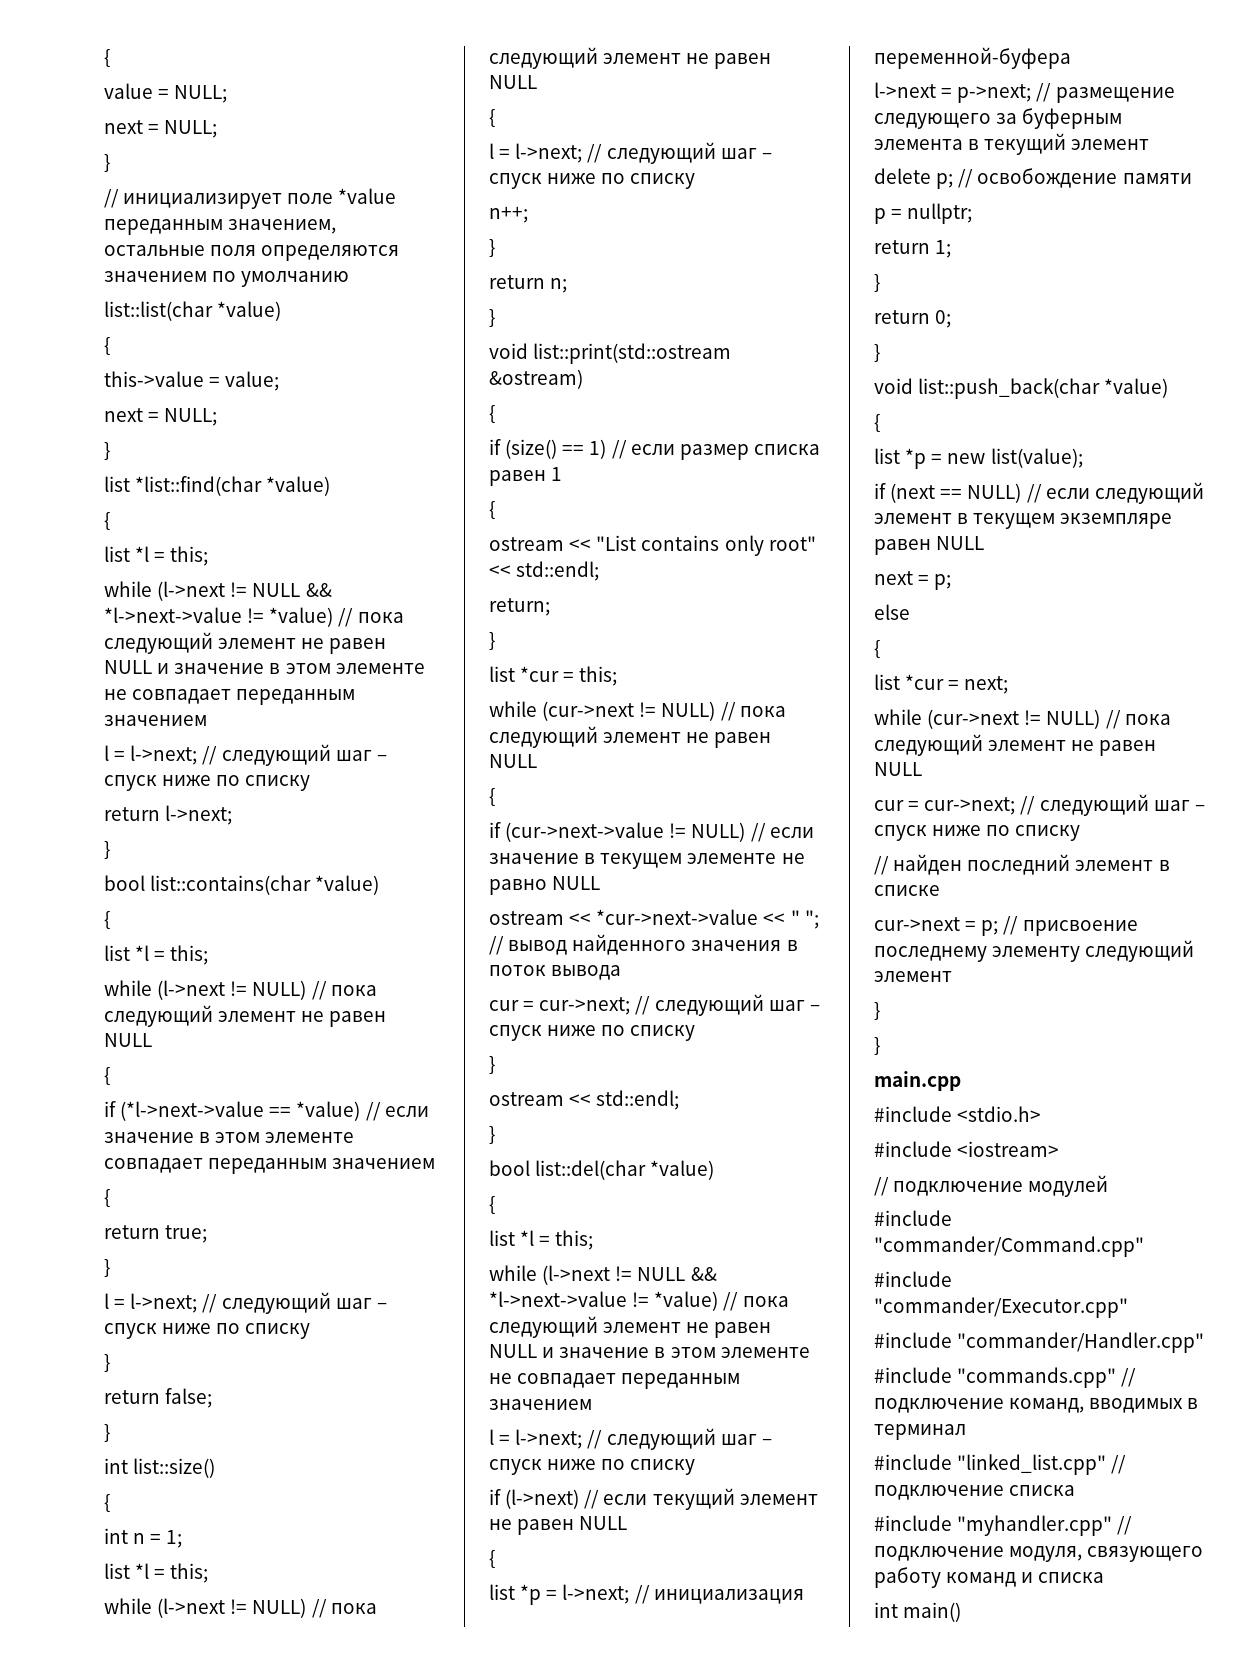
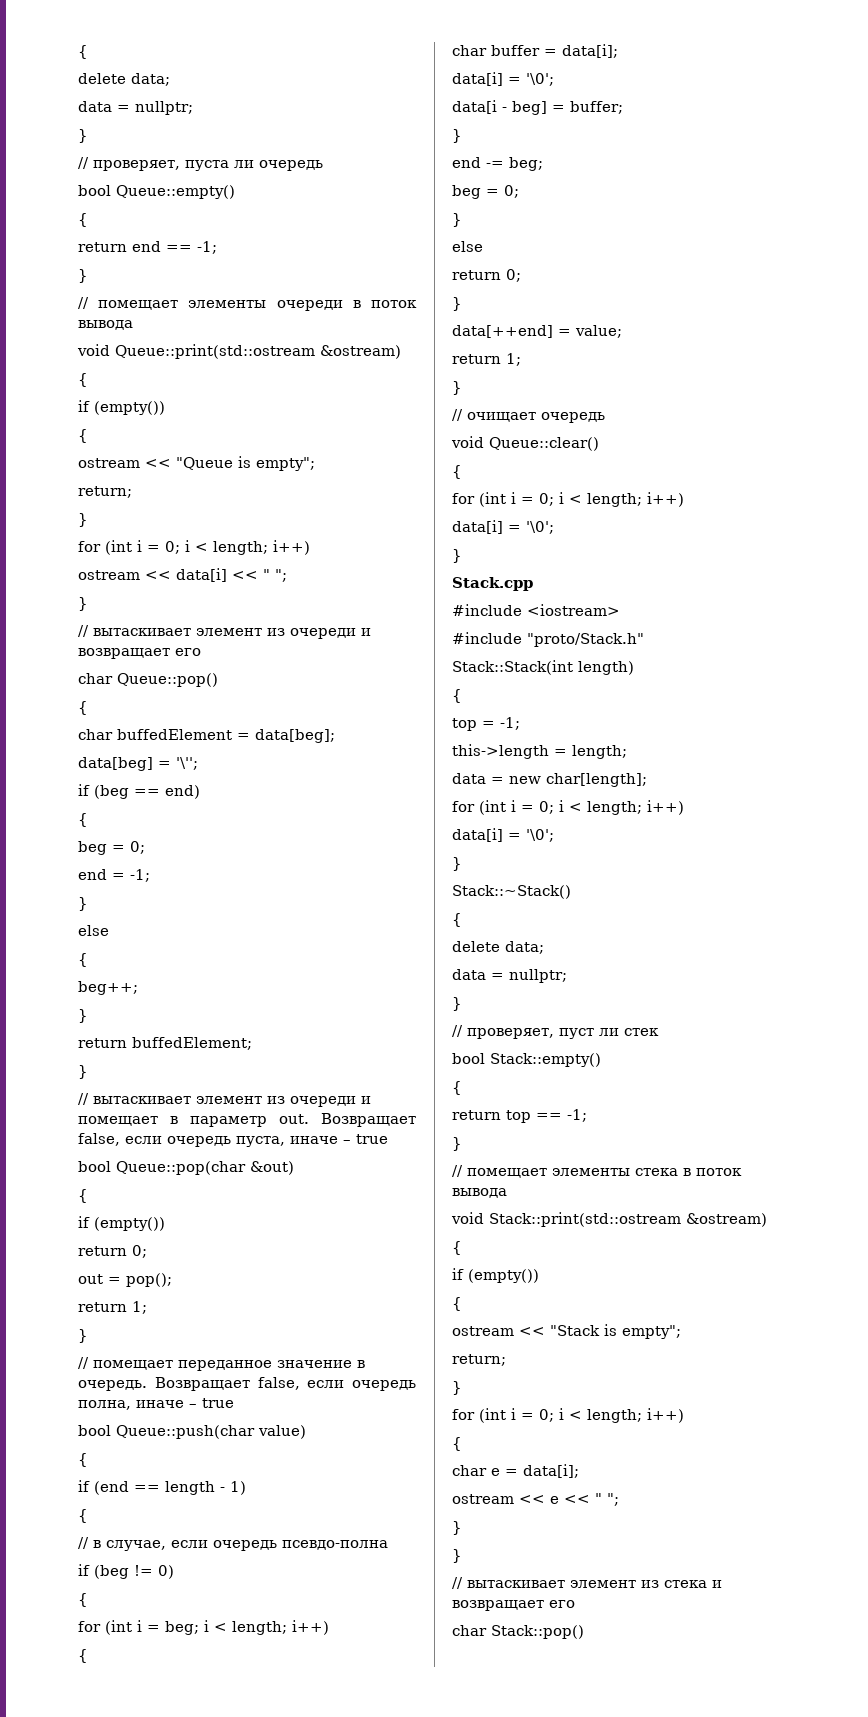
[104,49,110,67] [104,83,228,103] [104,120,218,138] [104,154,110,172] [104,188,397,209] [104,219,337,235] [104,245,400,261] [104,271,350,287] [104,301,282,321] [104,337,110,355] [104,371,280,391] [104,408,218,426] [104,442,110,460] [104,476,331,496] [104,512,110,530] [104,546,209,566] [104,581,332,601] [104,607,404,627] [104,632,387,654] [104,660,425,674] [104,689,356,705] [104,715,207,726] [104,744,387,766] [104,775,311,791] [104,805,233,825] [104,841,110,859] [104,875,380,895] [104,911,110,929] [104,945,209,965] [104,980,377,1000] [104,1005,387,1027] [104,1033,152,1047] [104,1067,110,1085] [104,1101,429,1121] [104,1132,355,1143] [104,1158,436,1174] [104,1189,110,1207] [104,1225,208,1243] [104,1259,110,1277] [104,1292,387,1314] [104,1323,311,1339] [104,1354,110,1372] [104,1388,213,1408] [104,1424,110,1442] [104,1458,216,1478] [104,1494,110,1512] [104,1528,183,1548] [104,1563,209,1583] [104,1598,377,1618] [489,47,772,69] [489,75,537,89] [489,109,495,127] [489,142,772,164] [489,173,696,189] [489,206,528,223] [489,239,495,257] [489,275,568,293] [489,309,495,327] [489,343,732,364] [489,369,583,389] [489,405,495,423] [489,439,820,460] [489,467,563,486] [489,501,495,519] [489,535,816,556] [489,561,600,581] [489,598,550,616] [489,632,495,650] [489,666,618,686] [489,701,786,721] [489,726,772,748] [489,754,537,768] [489,788,495,806] [489,822,814,842] [489,853,805,869] [489,876,601,895] [489,909,819,929] [489,934,798,955] [489,965,622,980] [489,994,820,1016] [489,1025,696,1041] [489,1056,495,1074] [489,1090,680,1110] [489,1126,495,1144] [489,1160,715,1180] [489,1196,495,1214] [489,1230,594,1250] [489,1265,717,1285] [489,1291,789,1311] [489,1316,772,1338] [489,1344,810,1358] [489,1373,741,1389] [489,1399,592,1410] [489,1428,772,1450] [489,1459,696,1475] [489,1488,818,1510] [489,1516,628,1535] [489,1550,495,1568] [489,1584,804,1605] [874,47,1071,69] [874,82,1175,103] [874,108,1123,129] [874,133,1150,155] [874,168,1192,189] [874,203,973,224] [874,240,952,258] [874,274,880,292] [874,310,952,328] [874,344,880,362] [874,378,1169,399] [874,414,880,432] [874,448,1083,469] [874,482,1204,504] [874,513,1173,529] [874,536,985,555] [874,571,952,590] [874,604,910,620] [874,640,880,658] [874,674,1009,694] [874,709,1171,729] [874,734,1157,756] [874,762,922,776] [874,794,1205,816] [874,825,1081,841] [874,854,1170,875] [874,885,940,896] [874,916,1138,936] [874,940,1195,962] [874,971,952,982] [874,1002,880,1020] [874,1037,880,1055] [874,1071,961,1091] [874,1106,1042,1122] [874,1141,1060,1157] [874,1175,1109,1197] [874,1210,952,1226] [874,1236,1144,1257] [874,1271,952,1287] [874,1297,1128,1318] [874,1332,1205,1353] [874,1367,1137,1388] [874,1398,1199,1413] [874,1424,966,1440] [874,1454,1127,1475] [874,1485,1076,1500] [874,1515,1133,1536] [874,1546,1204,1562] [874,1567,1105,1588] [874,1602,962,1622] { // value = NULL; // next = NULL; // } // // инициализирует поле *value переданным значением, остальные поля определяются значением по умолчанию // list::list(char *value) // { // this->value = value; // next = NULL; // } // list *list::find(char *value) // { // list *l = this; // while (l->next != NULL && *l->next->value != *value) // пока следующий элемент не равен NULL и значение в этом элементе не совпадает переданным значением // l = l->next; // следующий шаг – спуск ниже по списку // return l->next; // } // bool list::contains(char *value) // { // list *l = this; // while (l->next != NULL) // пока следующий элемент не равен NULL // { // if (*l->next->value == *value) // если значение в этом элементе совпадает переданным значением // { // return true; // } // l = l->next; // следующий шаг – спуск ниже по списку // } // return false; // } // int list::size() // { // int n = 1; // list *l = this; // while (l->next != NULL) // пока следующий элемент не равен NULL // { // l = l->next; // следующий шаг – спуск ниже по списку // n++; // } // return n; // } // void list::print(std::ostream &ostream) // { // if (size() == 1) // если размер списка равен 1 // { // ostream << "List contains only root" << std::endl; // return; // } // list *cur = this; // while (cur->next != NULL) // пока следующий элемент не равен NULL // { // if (cur->next->value != NULL) // если значение в текущем элементе не равно NULL // ostream << *cur->next->value << " "; // вывод найденного значения в поток вывода // cur = cur->next; // следующий шаг – спуск ниже по списку // } // ostream << std::endl; // } // bool list::del(char *value) // { // list *l = this; // while (l->next != NULL && *l->next->value != *value) // пока следующий элемент не равен NULL и значение в этом элементе не совпадает переданным значением // l = l->next; // следующий шаг – спуск ниже по списку // if (l->next) // если текущий элемент не равен NULL // { // list *p = l->next; // инициализация переменной-буфера // l->next = p->next; // размещение следующего за буферным элемента в текущий элемент // delete p; // освобождение памяти // p = nullptr; // return 1; // } // return 0; // } // void list::push_back(char *value) // { // list *p = new list(value); // if (next == NULL) // если следующий элемент в текущем экземпляре равен NULL // next = p; // else // { // list *cur = next; // while (cur->next != NULL) // пока следующий элемент не равен NULL // cur = cur->next; // следующий шаг – спуск ниже по списку // // найден последний элемент в списке // cur->next = p; // присвоение последнему элементу следующий элемент // } // } // main.cpp // #include <stdio.h> // #include <iostream> // // подключение модулей // #include "commander/Command.cpp" // #include "commander/Executor.cpp" // #include "commander/Handler.cpp" // #include "commands.cpp" // подключение команд, вводимых в терминал // #include "linked_list.cpp" // подключение списка // #include "myhandler.cpp" // подключение модуля, связующего работу команд и списка // int main() -> [78,45,88,59] [78,73,170,86] [78,101,193,115] [78,129,88,143] [78,157,323,171] [78,185,235,199] [78,213,88,227] [78,241,217,254] [78,269,88,283] [78,297,417,311] [78,320,133,330] [77,344,401,359] [78,373,88,387] [78,400,165,415] [78,429,88,443] [78,456,315,471] [78,486,132,498] [78,513,88,527] [78,540,310,555] [78,568,287,582] [78,597,88,611] [78,625,371,639] [78,648,201,659] [78,673,218,687] [78,701,88,715] [78,729,335,743] [78,757,198,771] [78,784,200,799] [78,813,88,827] [78,841,145,855] [78,869,150,882] [78,897,88,911] [78,925,109,936] [78,953,88,967] [78,981,138,995] [78,1009,88,1023] [78,1037,252,1050] [78,1065,88,1079] [78,1093,371,1107] [78,1113,416,1127] [78,1133,388,1147] [78,1161,294,1175] [78,1189,88,1203] [78,1216,165,1231] [78,1245,147,1258] [78,1273,172,1287] [78,1301,147,1314] [78,1329,88,1343] [78,1357,365,1371] [78,1377,416,1391] [78,1398,234,1410] [78,1425,306,1439] [78,1453,88,1467] [78,1480,246,1495] [78,1509,88,1523] [78,1537,388,1551] [78,1564,174,1579] [78,1593,88,1607] [78,1620,329,1635] [78,1649,88,1663] [452,44,618,58] [452,72,554,86] [452,100,623,115] [452,129,462,143] [452,157,543,171] [452,185,519,199] [452,213,462,227] [452,241,483,252] [452,269,521,282] [452,297,462,311] [452,325,622,338] [452,353,521,366] [452,381,462,395] [452,409,605,423] [451,436,599,451] [452,465,462,479] [452,492,684,507] [452,520,554,534] [452,549,462,563] [452,577,533,591] [452,604,620,616] [452,632,644,647] [452,660,634,675] [452,689,462,703] [452,717,520,731] [452,744,627,759] [452,773,647,787] [452,800,684,815] [452,828,554,842] [452,857,462,871] [452,885,571,899] [452,913,462,927] [452,941,544,954] [452,969,567,983] [452,997,462,1011] [452,1025,659,1039] [452,1053,601,1067] [452,1081,462,1095] [452,1109,587,1123] [452,1137,462,1151] [452,1165,742,1178] [452,1188,507,1198] [451,1212,767,1227] [452,1241,462,1255] [452,1268,539,1283] [452,1297,462,1311] [452,1324,681,1339] [452,1354,506,1366] [452,1381,462,1395] [452,1408,684,1423] [452,1437,462,1451] [452,1464,579,1478] [452,1493,619,1506] [452,1521,462,1535] [452,1549,462,1563] [452,1577,722,1589] [452,1600,575,1611] [452,1625,584,1639] { // delete data; // data = nullptr; // } // // проверяет, пуста ли очередь // bool Queue::empty() // { // return end == -1; // } // // помещает элементы очереди в поток вывода // void Queue::print(std::ostream &ostream) // { // if (empty()) // { // ostream << "Queue is empty"; // return; // } // for (int i = 0; i < length; i++) // ostream << data[i] << " "; // } // // вытаскивает элемент из очереди и возвращает его // char Queue::pop() // { // char buffedElement = data[beg]; // data[beg] = '\''; // if (beg == end) // { // beg = 0; // end = -1; // } // else // { // beg++; // } // return buffedElement; // } // // вытаскивает элемент из очереди и помещает в параметр out. Возвращает false, если очередь пуста, иначе – true // bool Queue::pop(char &out) // { // if (empty()) // return 0; // out = pop(); // return 1; // } // // помещает переданное значение в очередь. Возвращает false, если очередь полна, иначе – true // bool Queue::push(char value) // { // if (end == length - 1) // { // // в случае, если очередь псевдо-полна // if (beg != 0) // { // for (int i = beg; i < length; i++) // { // char buffer = data[i]; // data[i] = '\0'; // data[i - beg] = buffer; // } // end -= beg; // beg = 0; // } // else // return 0; // } // data[++end] = value; // return 1; // } // // очищает очередь // void Queue::clear() // { // for (int i = 0; i < length; i++) // data[i] = '\0'; // } // Stack.cpp // #include <iostream> // #include "proto/Stack.h" // Stack::Stack(int length) // { // top = -1; // this->length = length; // data = new char[length]; // for (int i = 0; i < length; i++) // data[i] = '\0'; // } // Stack::~Stack() // { // delete data; // data = nullptr; // } // // проверяет, пуст ли стек // bool Stack::empty() // { // return top == -1; // } // // помещает элементы стека в поток вывода // void Stack::print(std::ostream &ostream) // { // if (empty()) // { // ostream << "Stack is empty"; // return; // } // for (int i = 0; i < length; i++) // { // char e = data[i]; // ostream << e << " "; // } // } // // вытаскивает элемент из стека и возвращает его // char Stack::pop()

